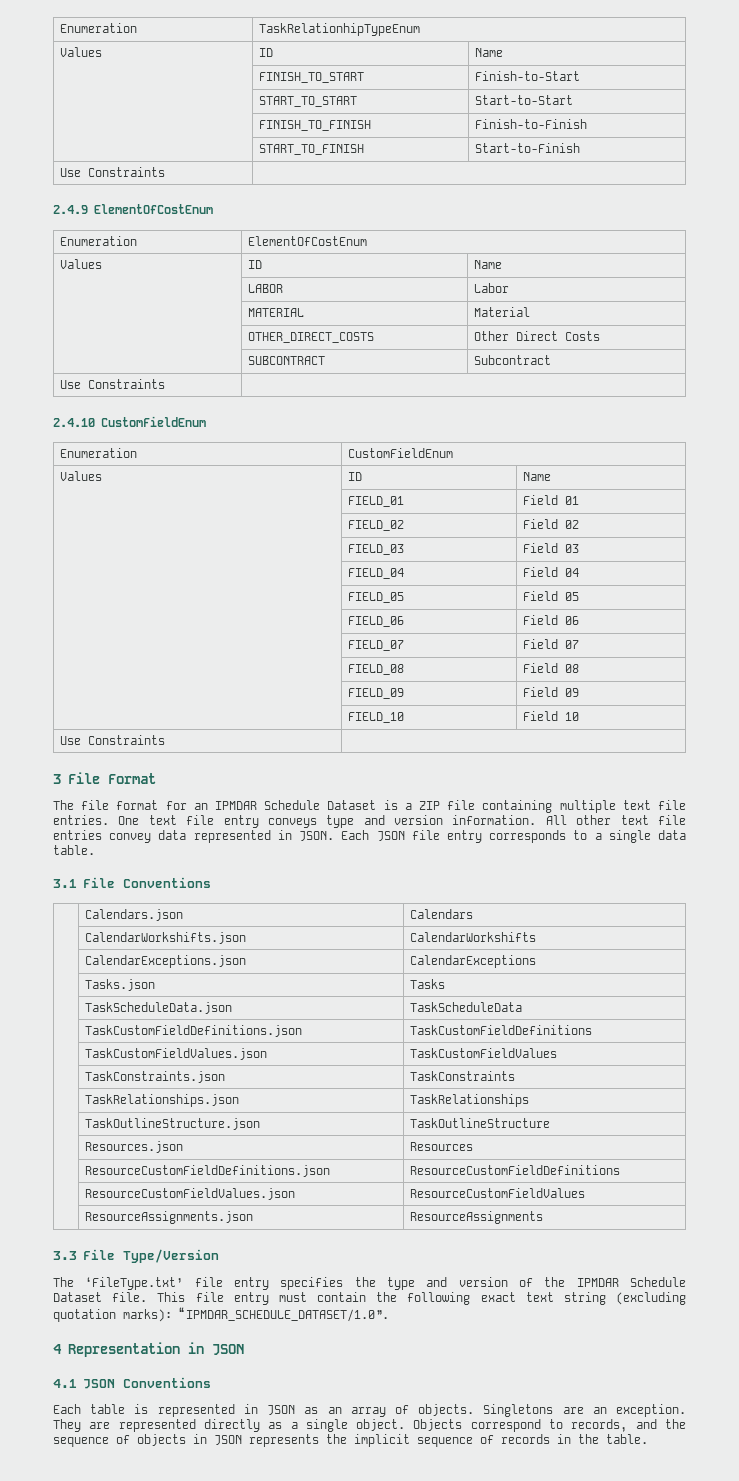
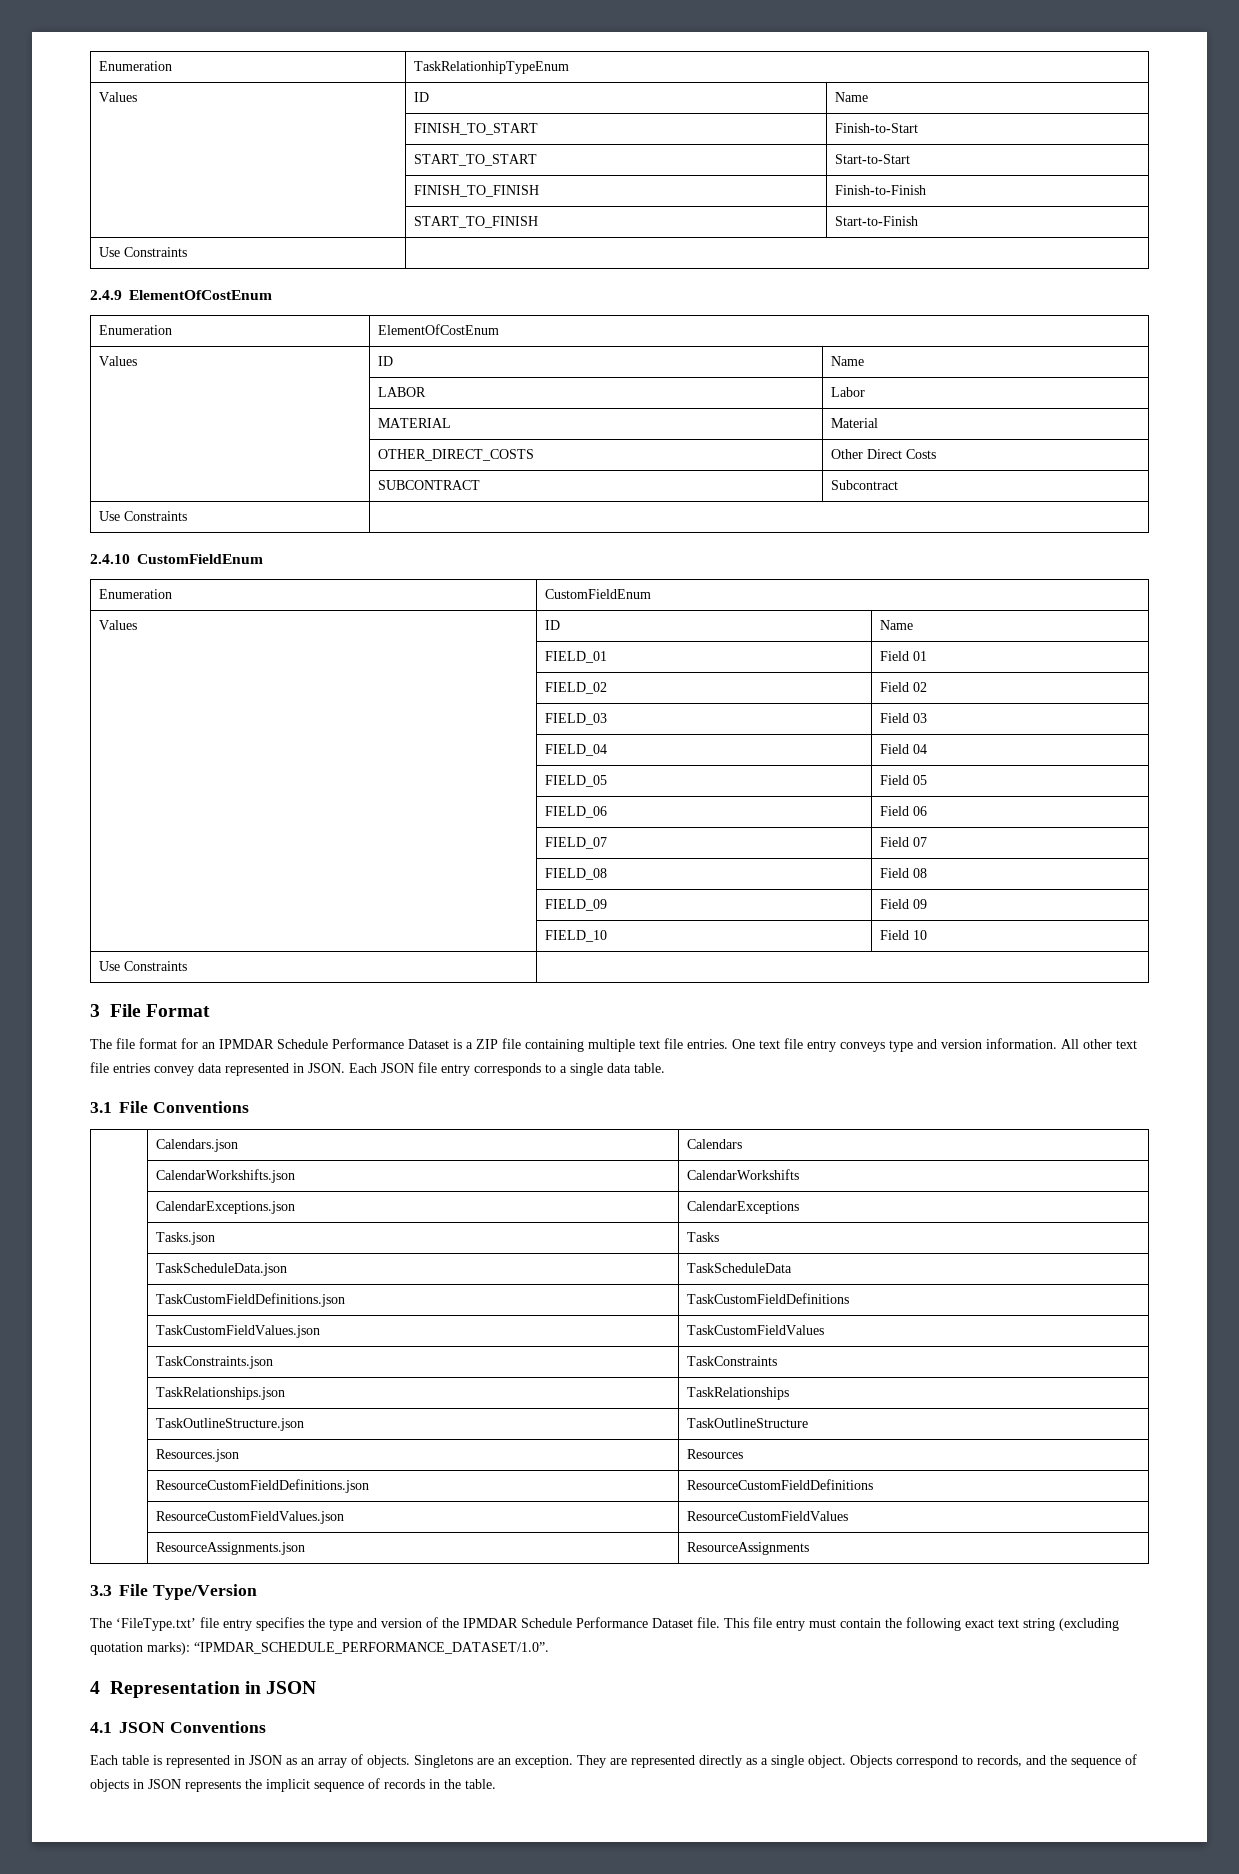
(321, 805) none -> [332,1038,404,1049] Performance
(686, 1282) none -> [576,1617,648,1628] Performance
[179,1307,389,1322] “IPMDAR_SCHEDULE_DATASET/1.0”. -> [194,1642,549,1654] “IPMDAR_SCHEDULE_PERFORMANCE_DATASET/1.0”.

